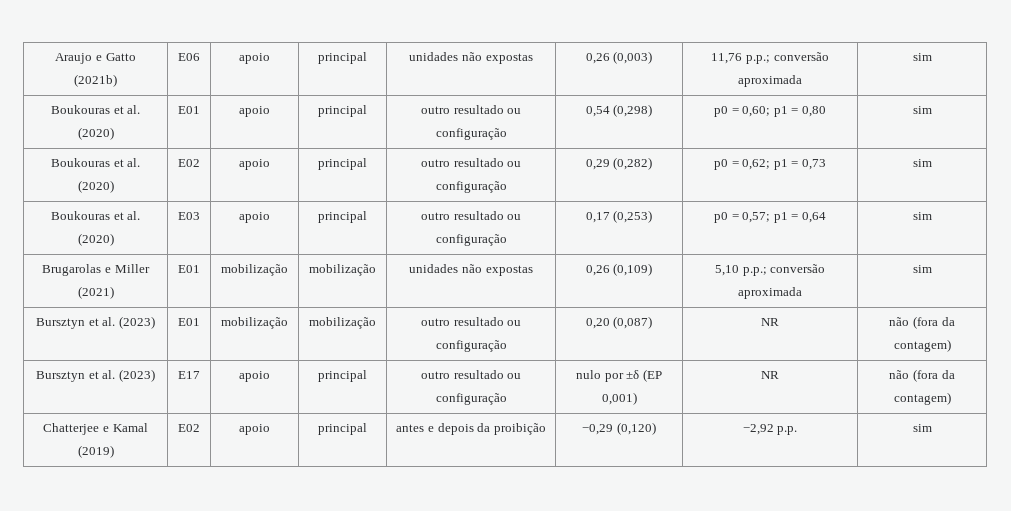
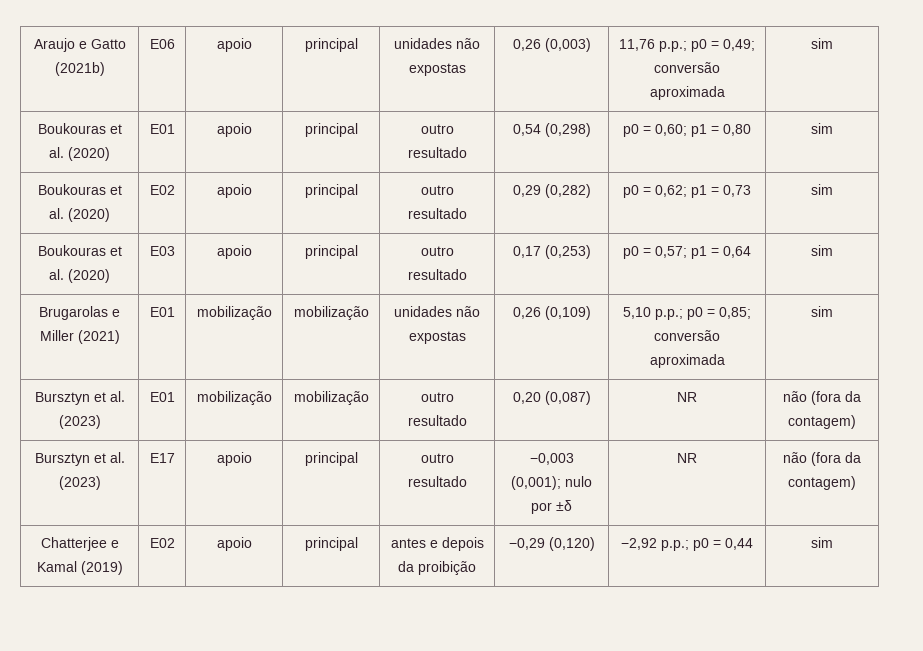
(770, 59) none -> [691,39,755,52] p0 = 0,49;
[507,108,522,114] [435,128,507,140] ou configuração -> (467, 152) none
[507,161,522,167] [435,181,507,193] ou configuração -> (467, 213) none
[507,214,522,220] [435,234,507,246] ou configuração -> (467, 274) none
(767, 271) none -> [687,307,751,320] p0 = 0,85;
[507,320,522,326] [435,340,507,352] ou configuração -> (467, 420) none
[507,373,522,379] [435,393,507,405] ou configuração | -> [529,453,574,465] [511,476,561,490] | −0,003 (0,001);
[642,369,662,382] [601,392,637,405] (EP 0,001) -> (572, 505) none
[777,426,798,435] p.p. -> [661,538,753,551] p.p.; p0 = 0,44

